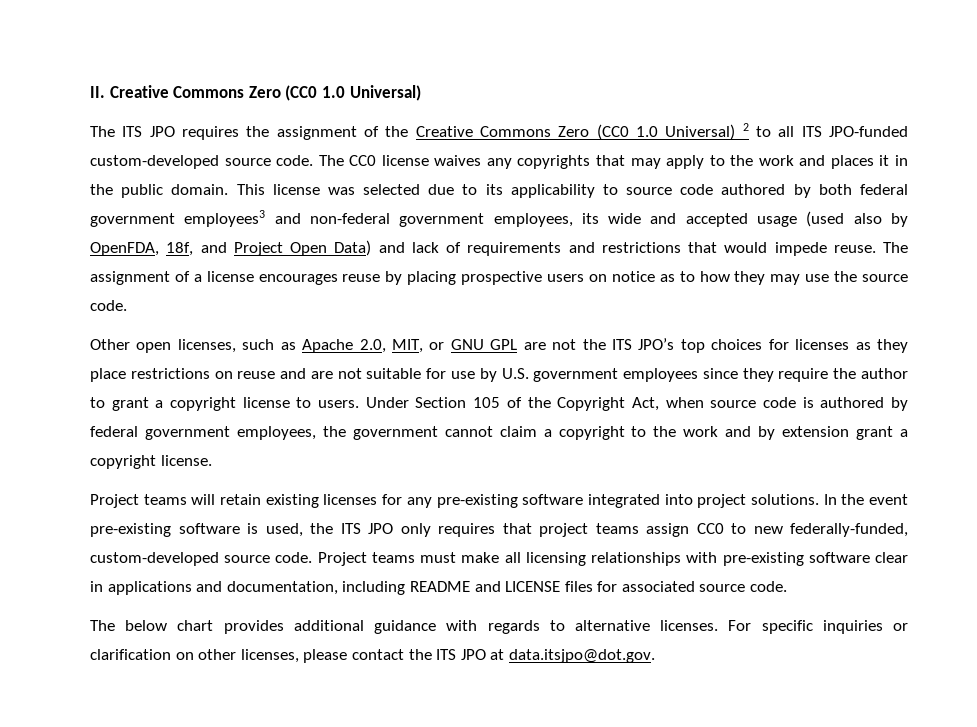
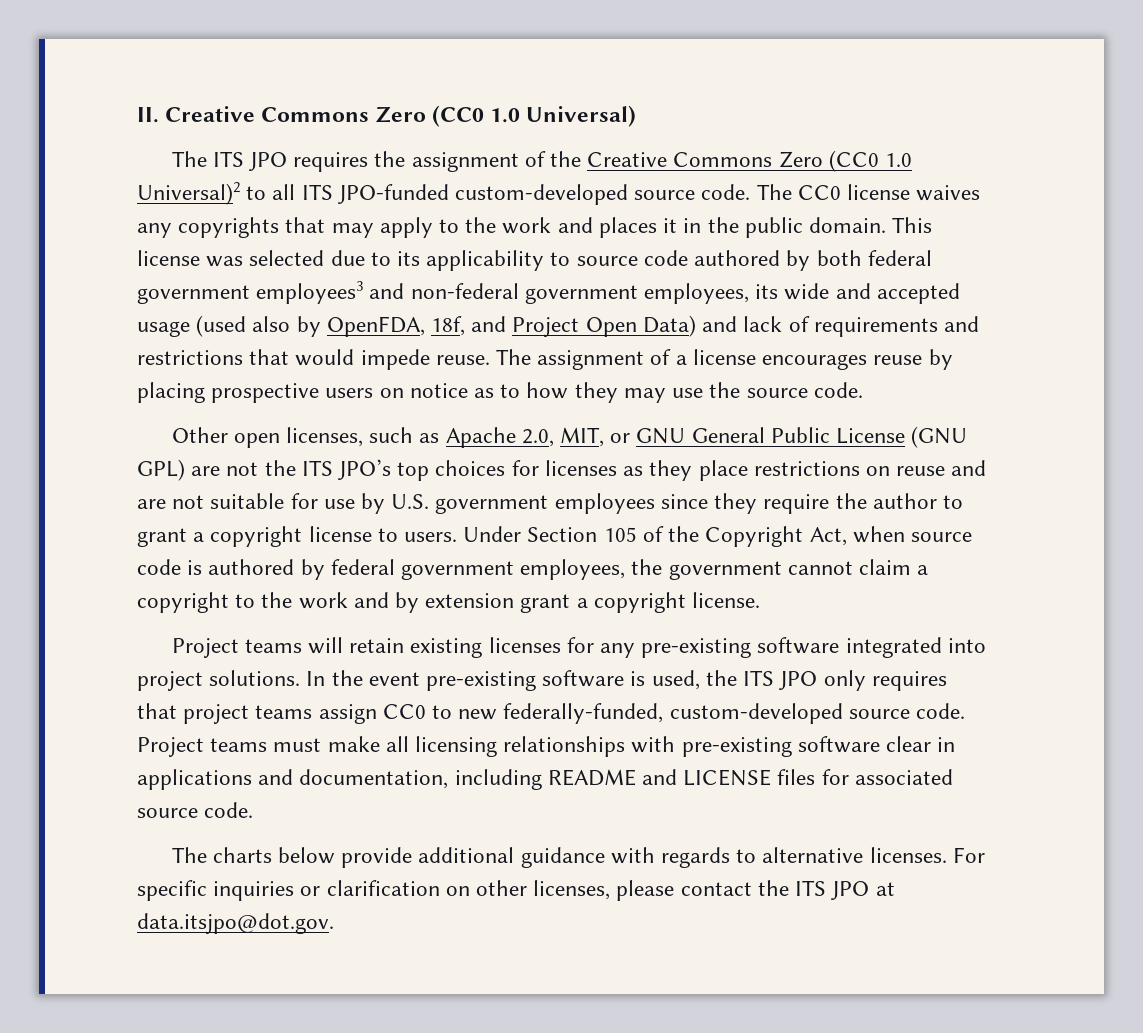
[665,123,749,140] Universal) 2 -> [137,182,240,205] Universal)2
[490,339,518,350] GPL -> [691,426,968,448] [137,459,185,481] General Public License (GNU GPL)
[125,620,284,634] below chart provides -> [212,847,413,868] charts below provide

